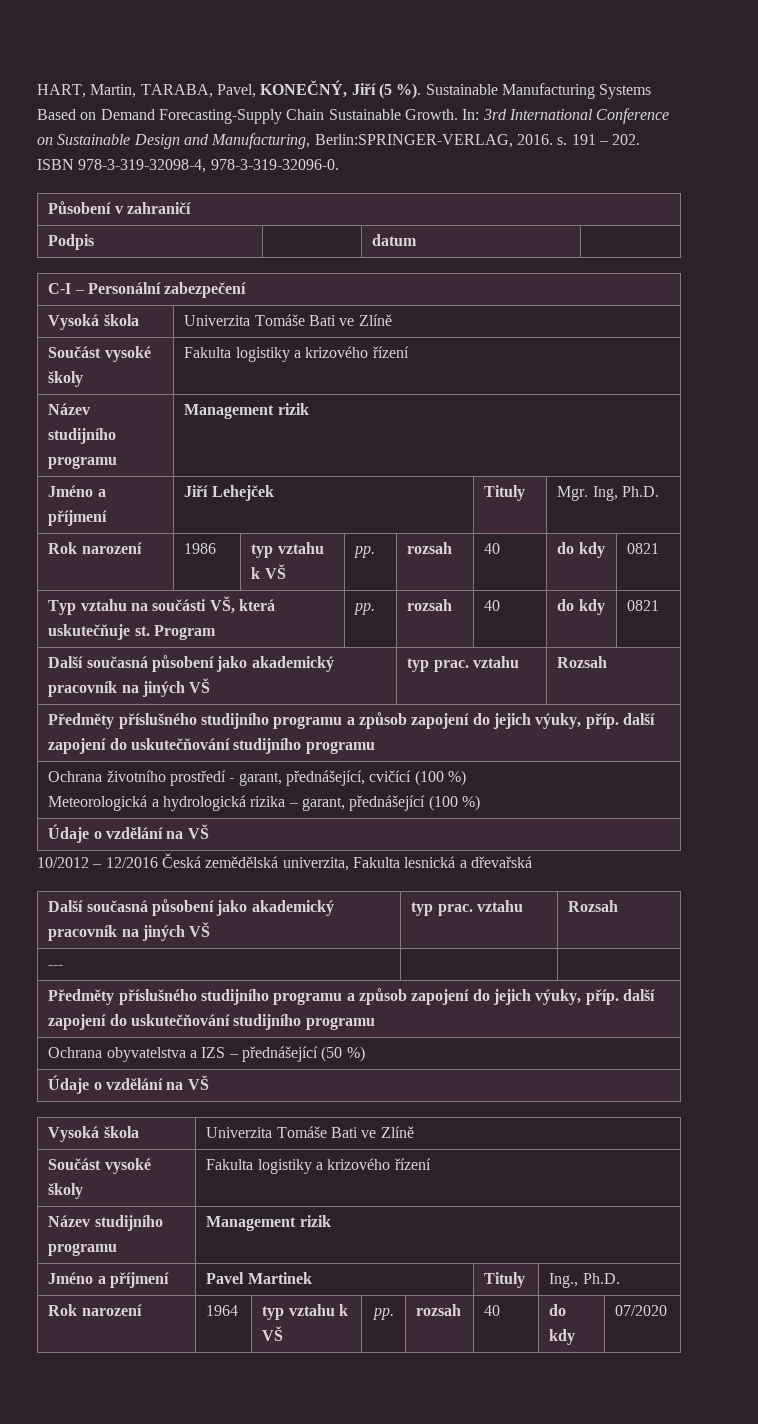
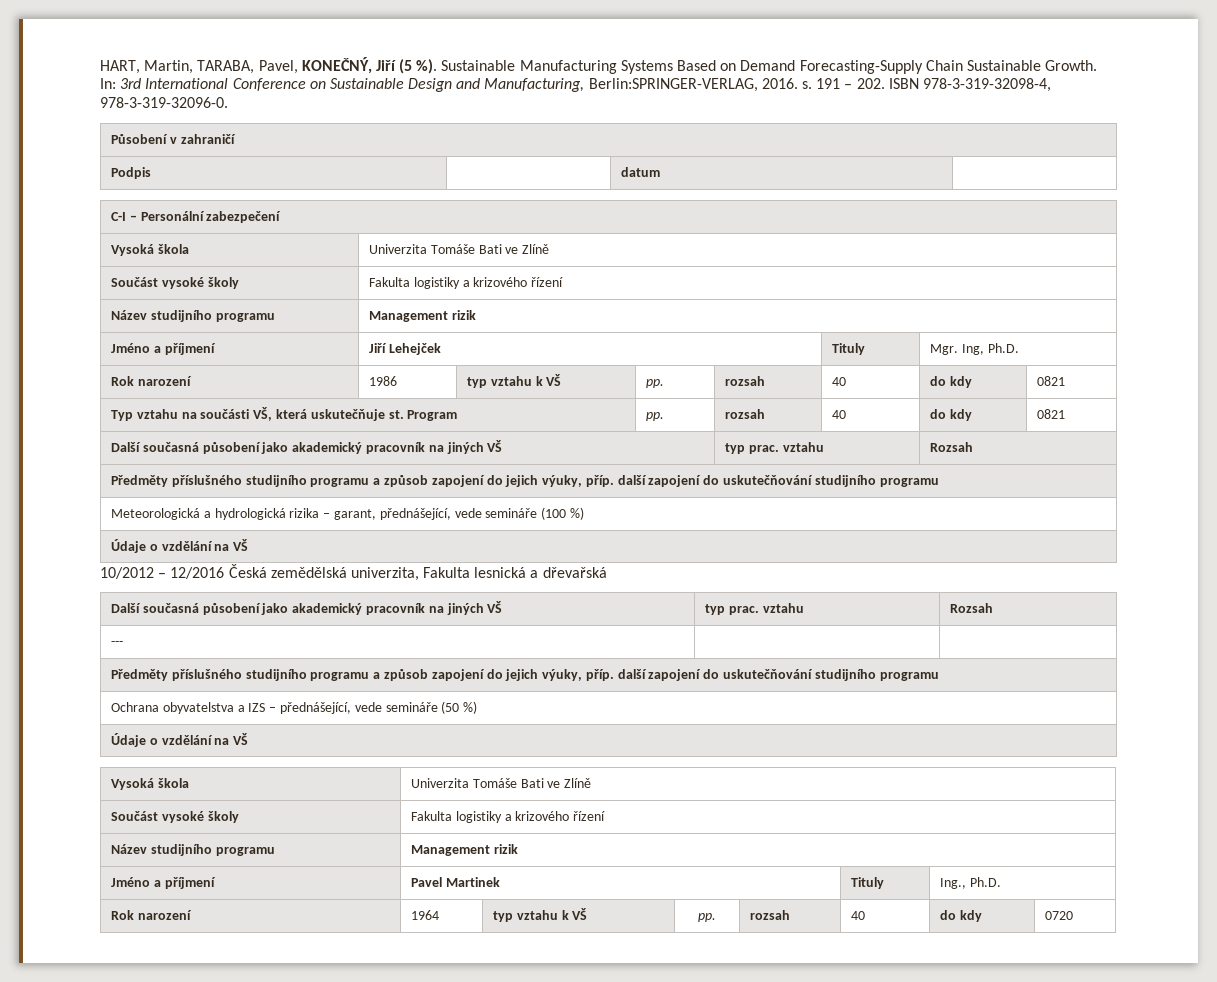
[48,770,466,786] Ochrana životního prostředí - garant, přednášející, cvičící (100 %) // -> (939, 482) none
[349,795,426,811] přednášející -> [379,508,538,520] přednášející, vede semináře
[241,1046,318,1062] přednášející -> [279,702,438,714] přednášející, vede semináře
[615,1305,668,1316] 07/2020 -> [1045,911,1074,920] 0720

